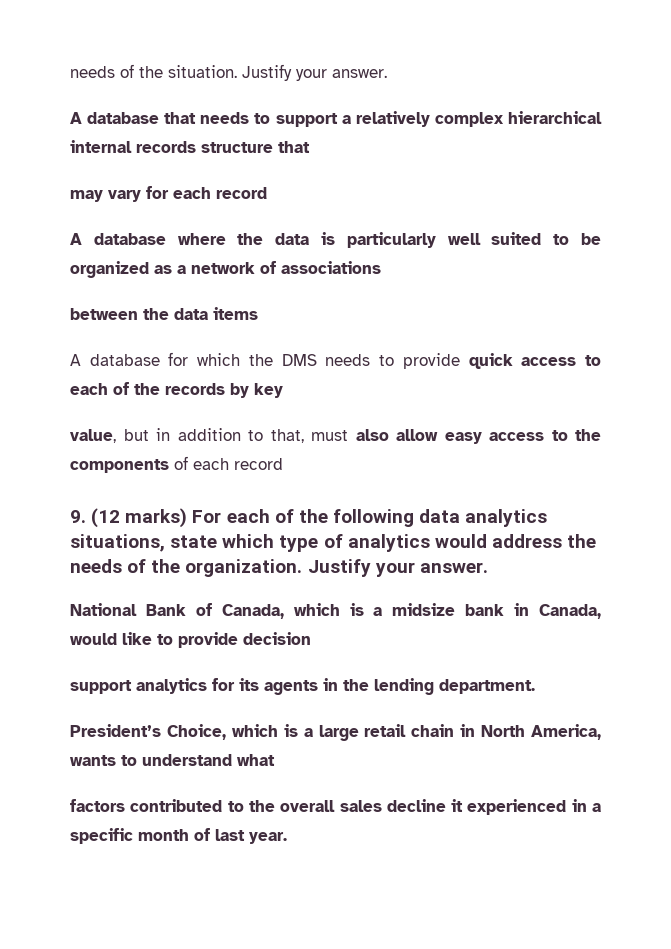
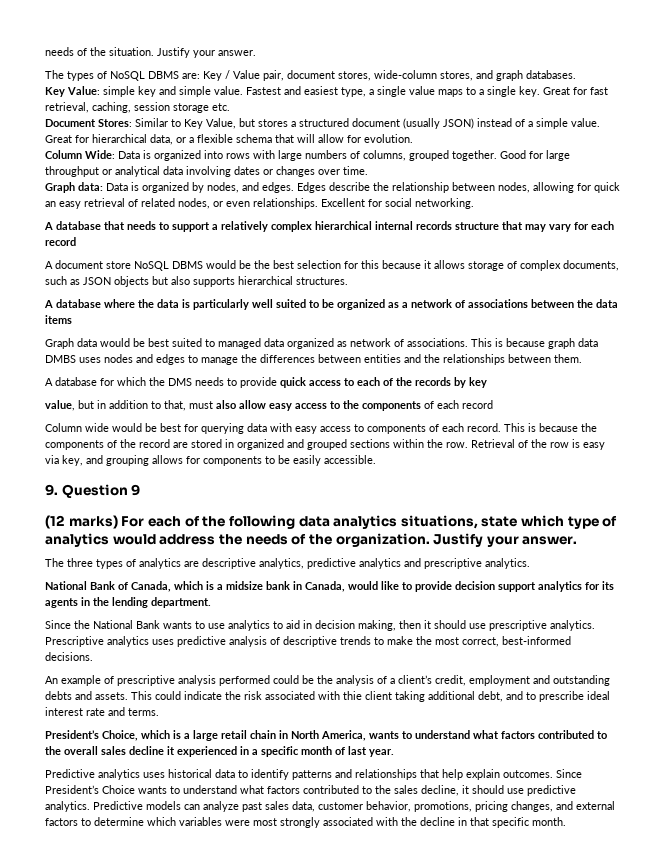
(387, 73) none -> [45,70,576,81] [45,86,608,97] [45,102,230,113] [45,118,600,129] [45,134,413,145] [45,150,570,161] [45,166,368,177] [45,182,620,193] [45,198,474,209] // The types of NoSQL DBMS are: Key / Value pair, document stores, wide-column stores, and graph databases. // Key Value: simple key and simple value. Fastest and easiest type, a single value maps to a single key. Great for fast retrieval, caching, session storage etc. // Document Stores: Similar to Key Value, but stores a structured document (usually JSON) instead of a simple value. Great for hierarchical data, or a flexible schema that will allow for evolution. // Column Wide: Data is organized into rows with large numbers of columns, grouped together. Good for large throughput or analytical data involving dates or changes over time. // Graph data: Data is organized by nodes, and edges. Edges describe the relationship between nodes, allowing for quick an easy retrieval of related nodes, or even relationships. Excellent for social networking.
(310, 147) // -> (523, 225) none
(267, 193) none -> [45,260,619,271] [45,276,348,287] // A document store NoSQL DBMS would be the best selection for this because it allows storage of complex documents, such as JSON objects but also supports hierarchical structures.
(381, 267) // -> (528, 303) none
(258, 313) none -> [45,338,598,349] [45,354,582,365] // Graph data would be best suited to managed data organized as network of associations. This is because graph data DMBS uses nodes and edges to manage the differences between entities and the relationships between them.
(283, 464) none -> [45,423,597,434] [45,439,605,450] [45,455,376,466] // Column wide would be best for querying data with easy access to components of each record. This is because the components of the record are stored in organized and grouped sections within the row. Retrieval of the row is easy via key, and grouping allows for components to be easily accessible.
(86, 516) none -> [61,484,141,498] Question 9 //
(488, 567) none -> [45,558,530,569] // The three types of analytics are descriptive analytics, predictive analytics and prescriptive analytics.
(311, 638) // -> (495, 585) none
(535, 686) none -> [45,620,595,631] [45,636,571,647] [45,652,93,661] [45,675,610,686] [45,691,610,702] [45,707,159,716] // Since the National Bank wants to use analytics to aid in decision making, then it should use prescriptive analytics. Prescriptive analytics uses predictive analysis of descriptive trends to make the most correct, best-informed decisions. // An example of prescriptive analysis performed could be the analysis of a client’s credit, employment and outstanding debts and assets. This could indicate the risk associated with thie client taking additional debt, and to prescribe ideal interest rate and terms.
(275, 760) // -> (499, 734) none
(287, 838) none -> [45,769,582,780] [45,785,576,796] [45,801,615,812] [45,817,566,828] // Predictive analytics uses historical data to identify patterns and relationships that help explain outcomes. Since President’s Choice wants to understand what factors contributed to the sales decline, it should use predictive analytics. Predictive models can analyze past sales data, customer behavior, promotions, pricing changes, and external factors to determine which variables were most strongly associated with the decline in that specific month.

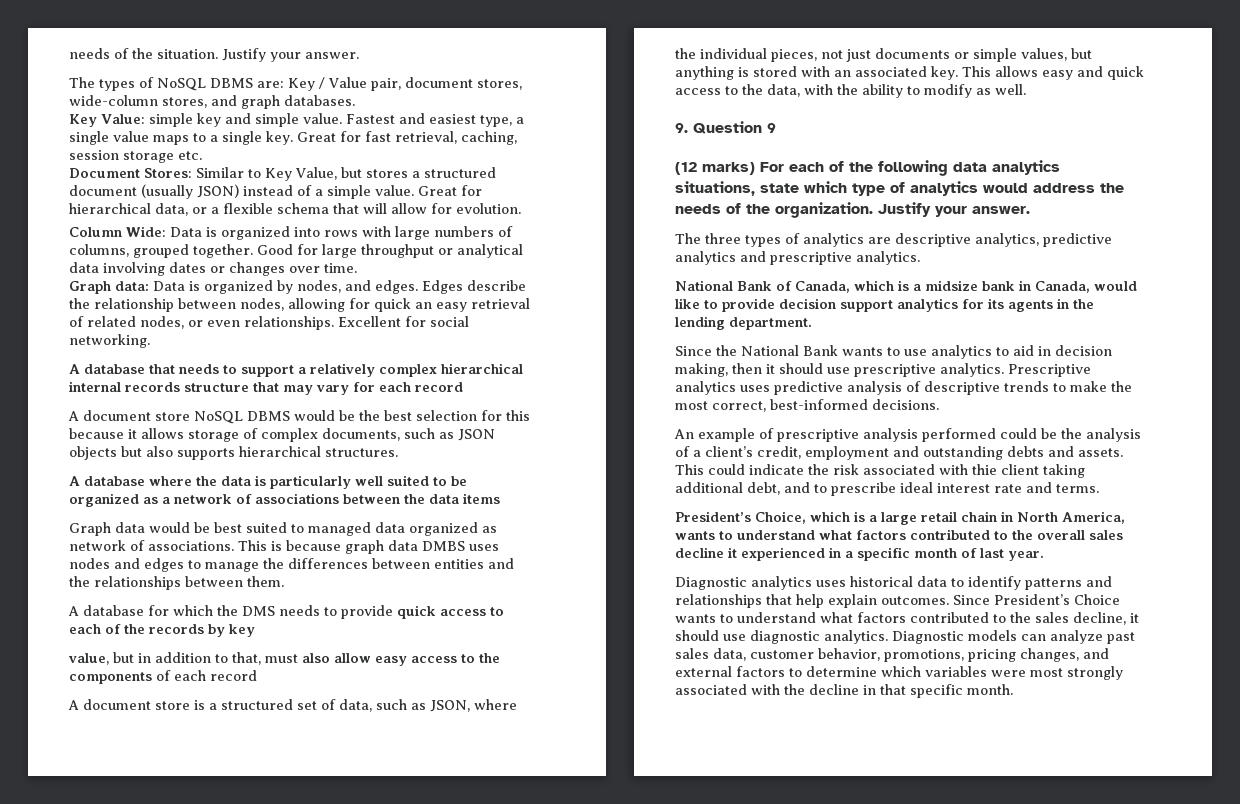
[45,423,597,434] [45,439,605,450] [45,455,376,466] Column wide would be best for querying data with easy access to components of each record. This is because the components of the record are stored in organized and grouped sections within the row. Retrieval of the row is easy via key, and grouping allows for components to be easily accessible. -> [68,699,517,712] [675,48,1092,62] [675,66,1144,80] [675,84,1026,98] A document store is a structured set of data, such as JSON, where the individual pieces, not just documents or simple values, but anything is stored with an associated key. This allows easy and quick access to the data, with the ability to modify as well.
[45,769,95,778] Predictive -> [675,577,747,590] Diagnostic
[527,785,576,796] [45,801,143,812] predictive analytics. Predictive -> [750,630,964,644] diagnostic analytics. Diagnostic

